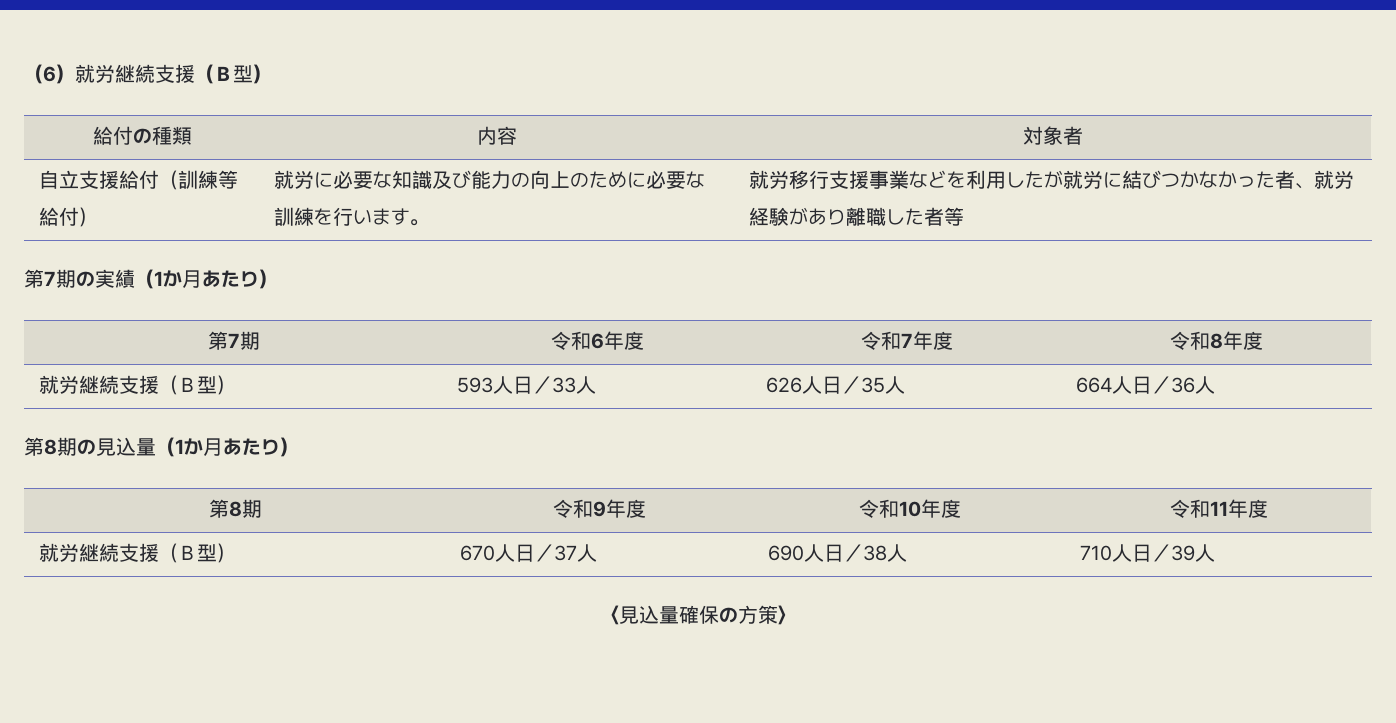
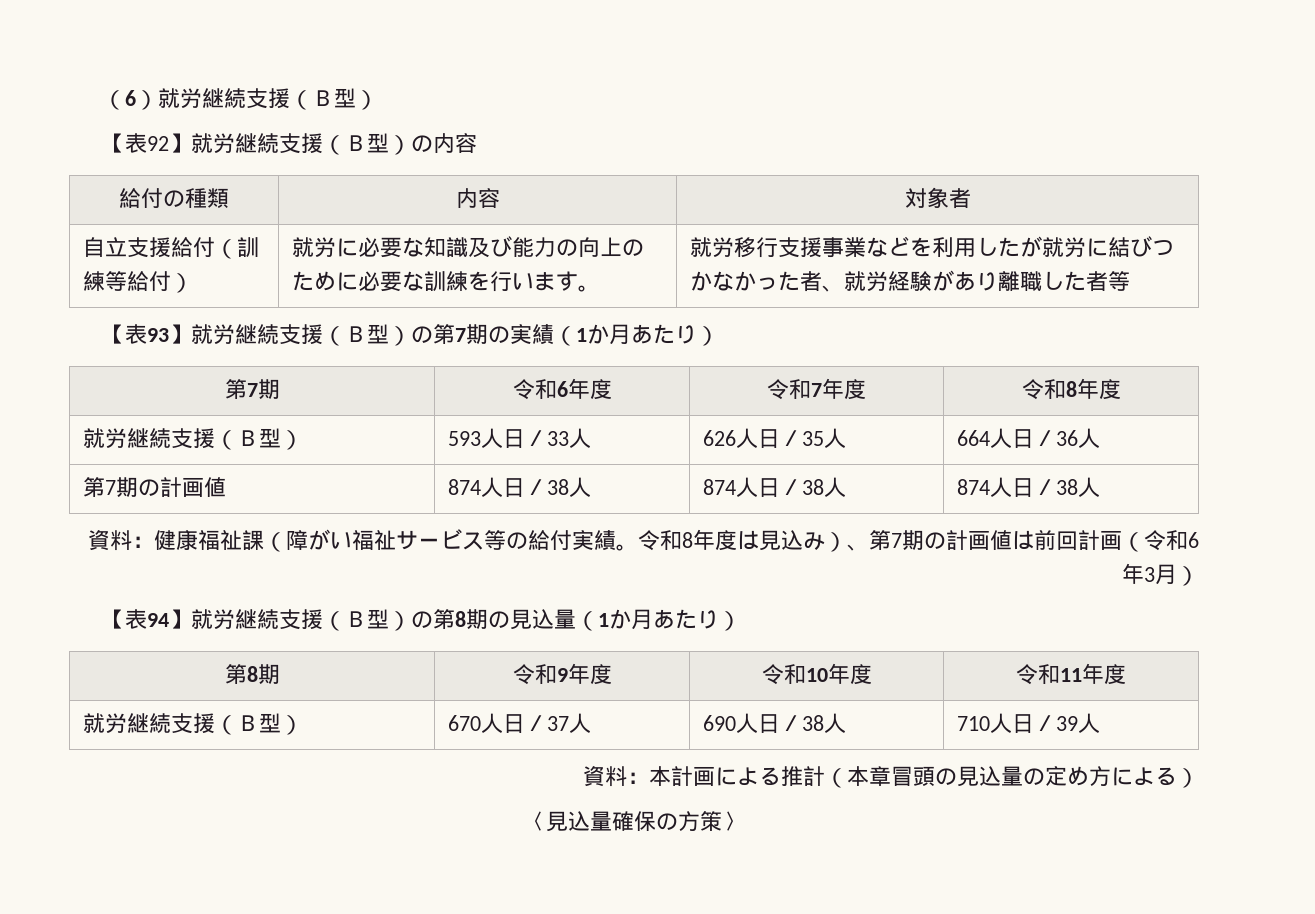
(272, 74) none -> [102,133,477,155] // 【表92】就労継続支援（Ｂ型）の内容
(965, 216) none -> [102,324,433,346] 【表93】就労継続支援（Ｂ型）の
(1216, 385) // -> [83,477,227,498] [448,477,592,497] [703,477,847,497] [957,477,1101,497] [88,529,1199,552] [1122,563,1199,586] [102,609,433,631] // 第7期の計画値 | 874人日／38人 | 874人日／38人 | 874人日／38人 // 資料：健康福祉課（障がい福祉サービス等の給付実績。令和8年度は見込み）、第7期の計画値は前回計画（令和6年3月） // 【表94】就労継続支援（Ｂ型）の
(1216, 553) none -> [583,766,1199,788] // 資料：本計画による推計（本章冒頭の見込量の定め方による）

